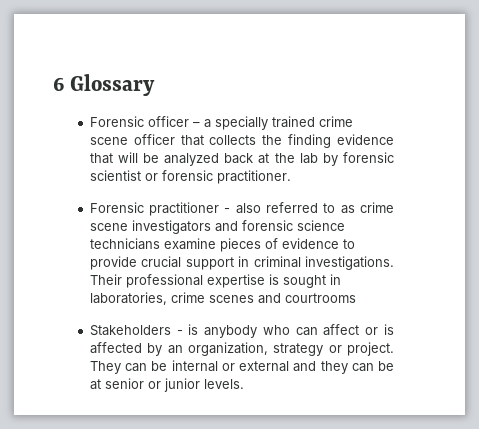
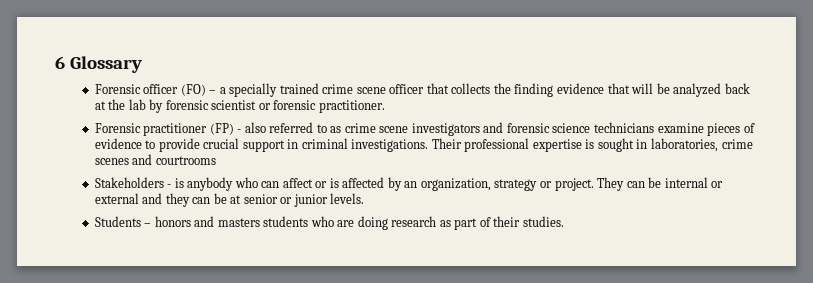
(189, 121) none -> [180,84,206,96] (FO)
(220, 209) none -> [209,123,234,135] (FP)
(244, 384) none -> [94,216,564,230] // Students – honors and masters students who are doing research as part of their studies.

